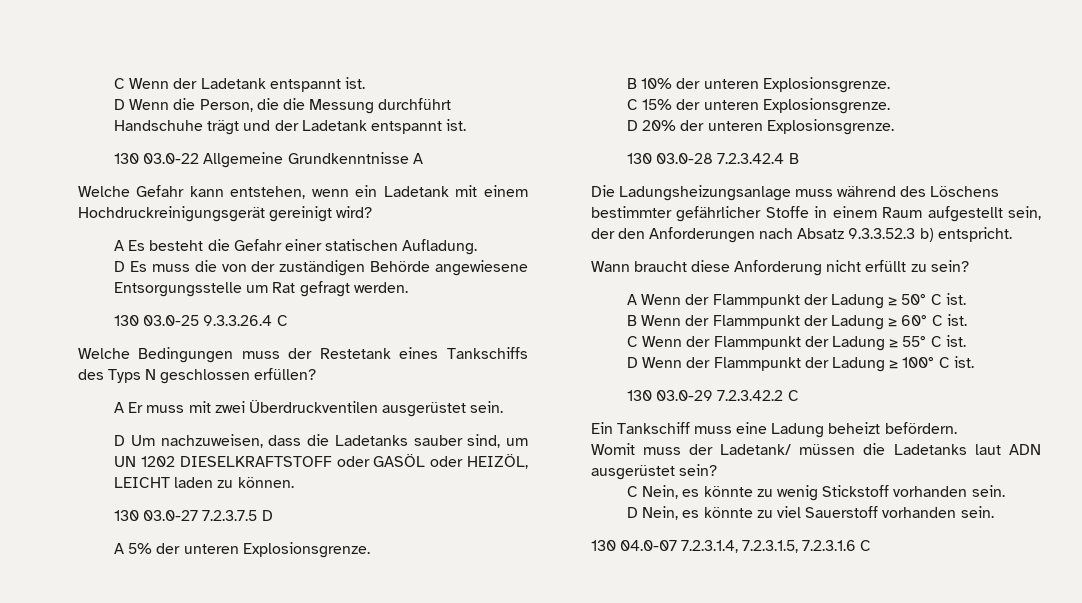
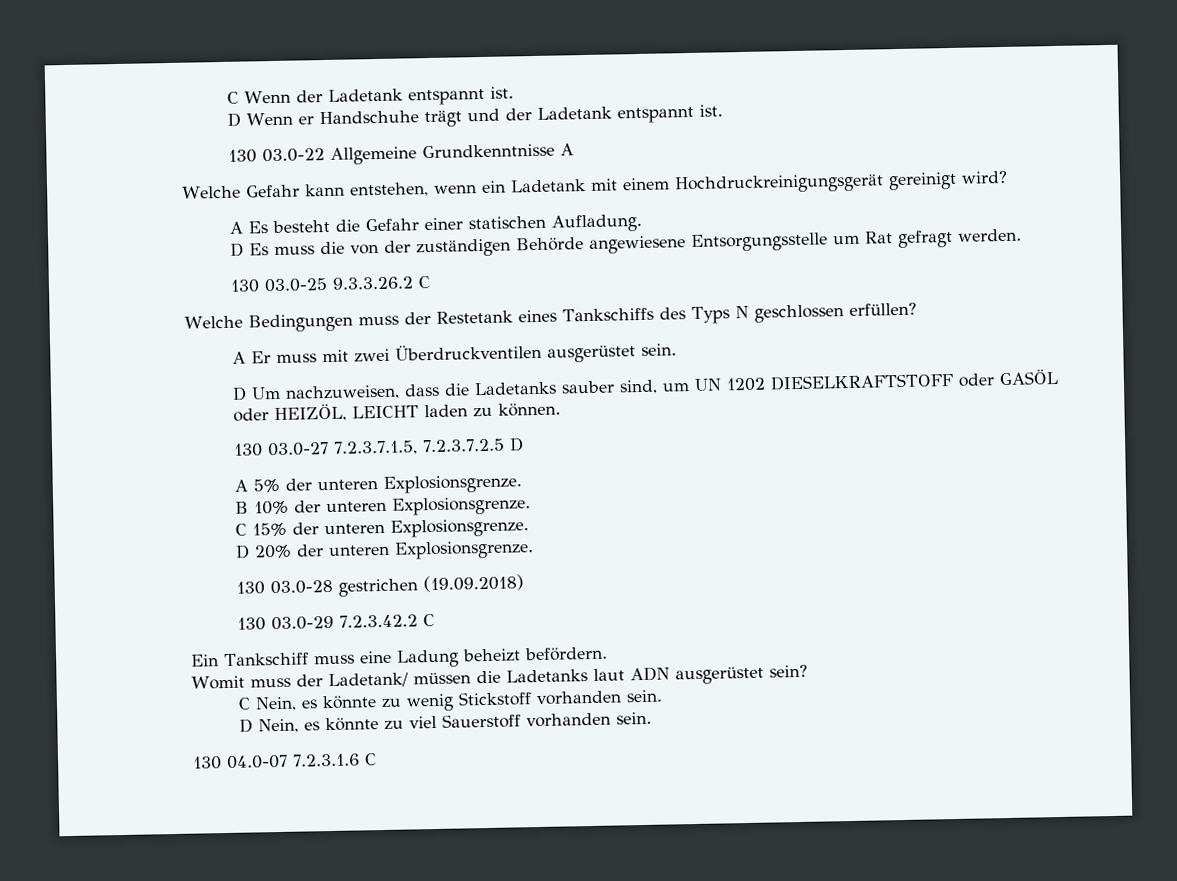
[173,98,452,114] die Person, die die Messung durchführt -> [297,116,314,125] er
[203,315,273,326] 9.3.3.26.4 -> [331,276,414,290] 9.3.3.26.2
[202,510,258,521] 7.2.3.7.5 -> [332,438,505,456] 7.2.3.7.1.5, 7.2.3.7.2.5
[717,153,799,164] [590,185,1000,201] [590,206,1041,222] [590,227,1012,243] [590,260,969,276] [627,293,966,309] [627,314,967,330] [627,335,966,351] [627,356,974,372] 7.2.3.42.4 B // Die Ladungsheizungsanlage muss während des Löschens bestimmter gefährlicher Stoffe in einem Raum aufgestellt sein, der den Anforderungen nach Absatz 9.3.3.52.3 b) entspricht. // Wann braucht diese Anforderung nicht erfüllt zu sein? // A Wenn der Flammpunkt der Ladung ≥ 50° C ist. // B Wenn der Flammpunkt der Ladung ≥ 60° C ist. // C Wenn der Flammpunkt der Ladung ≥ 55° C ist. // D Wenn der Flammpunkt der Ladung ≥ 100° C ist. -> [337,574,524,597] gestrichen (19.09.2018)
[680,540,799,553] 7.2.3.1.4, 7.2.3.1.5, -> (289, 761) none

